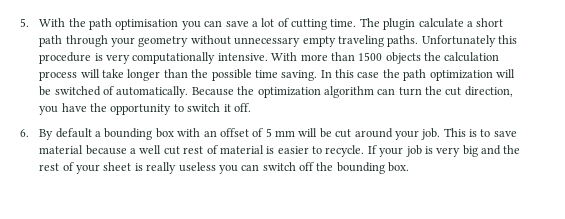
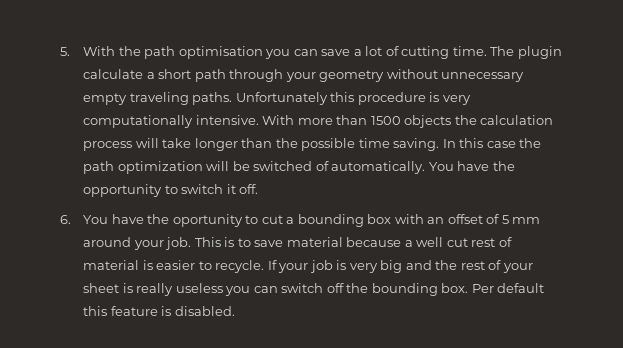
[191,86,513,98] [39,106,59,115] Because the optimization algorithm can turn the cut direction, you -> [428,162,454,171] You
[39,128,92,140] By default -> [83,214,283,227] You have the oportunity to cut
[298,128,352,138] will be cut -> (541, 220) none
(410, 167) none -> [471,283,545,293] [83,306,235,316] Per default this feature is disabled.

